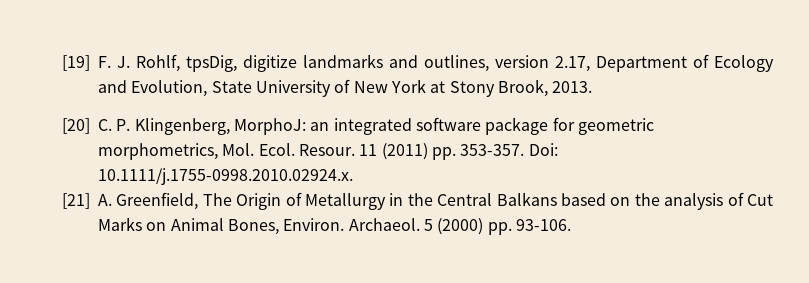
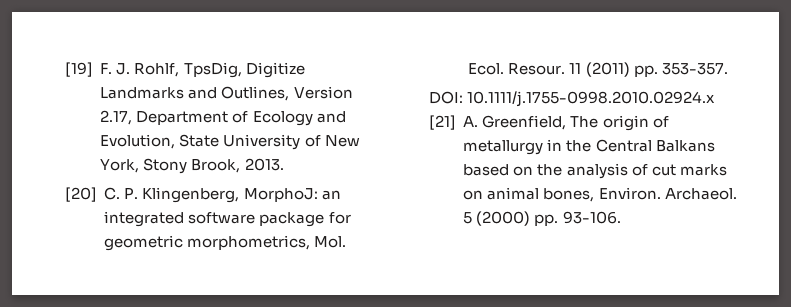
[186,54,550,72] tpsDig, digitize landmarks and outlines, version -> [183,62,305,78] [100,86,353,101] TpsDig, Digitize Landmarks and Outlines, Version
[390,79,446,93] York at -> [100,159,140,173] York,
[528,143,558,156] [98,168,354,185] Doi: 10.1111/j.1755-0998.2010.02924.x. -> [428,91,715,107] // DOI: 10.1111/j.1755-0998.2010.02924.x
[236,192,387,210] Origin of Metallurgy -> [602,115,669,131] [463,140,544,155] origin of metallurgy
[747,194,774,206] [98,217,279,235] Cut Marks on Animal Bones, -> [651,164,727,176] [463,187,595,202] cut marks on animal bones,

